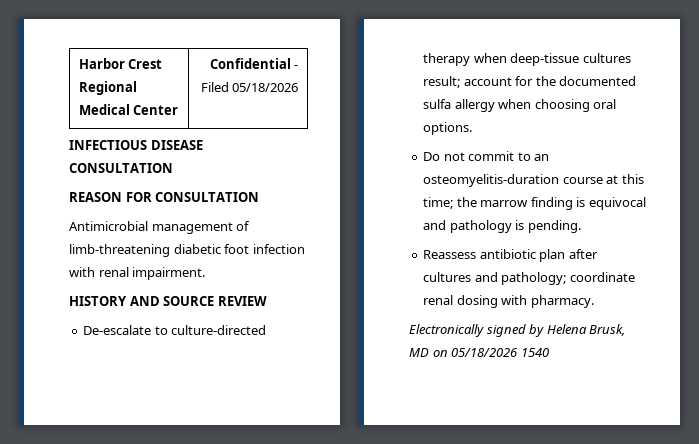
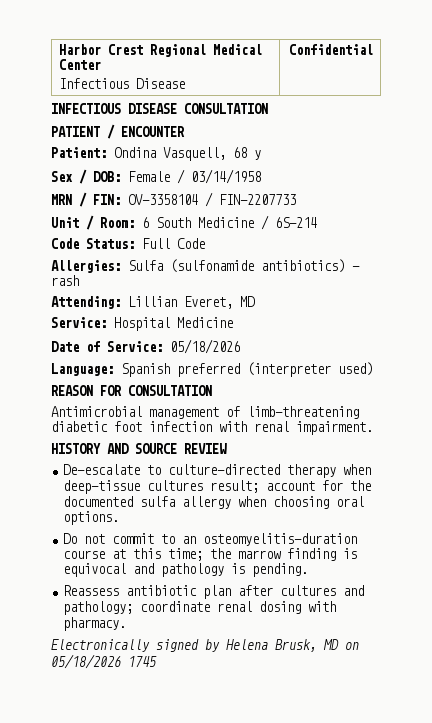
(179, 110) none -> [58,78,185,89] // Infectious Disease
[294,65,299,69] [200,82,299,92] - Filed 05/18/2026 -> (374, 49) none
(173, 168) none -> [51,124,185,139] [51,147,261,161] [51,169,261,184] [51,192,296,207] [51,215,317,230] [51,238,205,249] [51,259,360,273] [51,275,79,286] [51,296,255,309] [51,317,233,331] [51,339,240,354] [51,362,373,377] // PATIENT / ENCOUNTER // Patient: Ondina Vasquell, 68 y // Sex / DOB: Female / 03/14/1958 // MRN / FIN: OV-3358104 / FIN-2207733 // Unit / Room: 6 South Medicine / 6S-214 // Code Status: Full Code // Allergies: Sulfa (sulfonamide antibiotics) - rash // Attending: Lillian Everet, MD // Service: Hospital Medicine // Date of Service: 05/18/2026 // Language: Spanish preferred (interpreter used)
[520,348,549,357] 1540 -> [128,656,157,667] 1745

